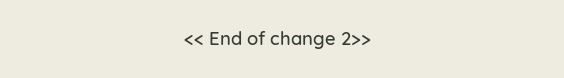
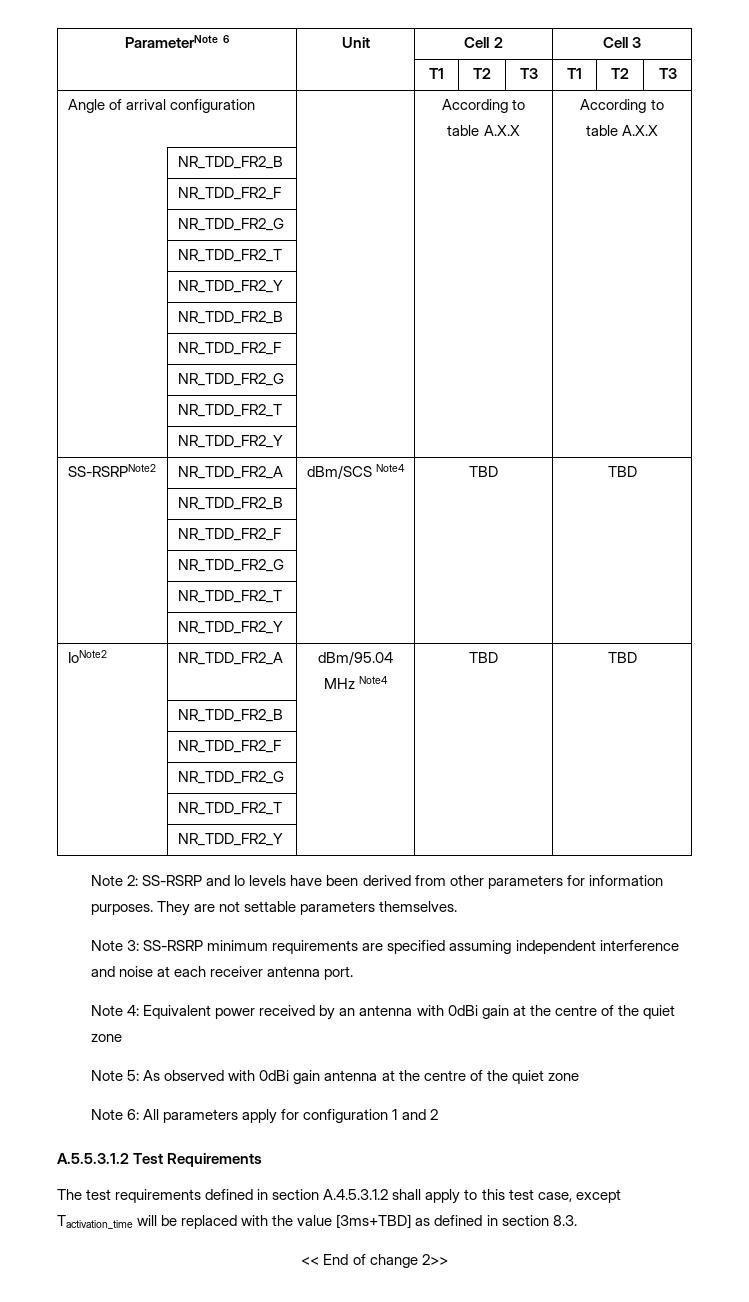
(183, 40) none -> [125,35,229,48] [341,37,370,48] [464,37,503,48] [602,37,642,48] [429,68,444,79] [473,68,491,79] [520,68,538,79] [567,68,582,79] [611,68,629,79] [658,68,677,79] [67,99,256,113] [441,99,526,113] [447,125,520,136] [580,99,664,113] [585,125,659,136] [177,156,283,169] [177,187,281,200] [177,218,284,231] [177,249,282,262] [177,280,283,293] [177,311,283,324] [177,342,281,355] [177,373,284,386] [177,404,282,417] [177,435,283,448] [67,464,156,477] [177,466,283,479] [306,464,406,479] [469,466,498,477] [607,466,637,477] [177,497,283,510] [177,528,281,541] [177,559,284,572] [177,590,282,603] [177,621,283,634] [67,650,107,663] [177,652,283,665] [318,651,393,665] [323,676,389,689] [469,652,498,663] [607,652,637,663] [177,709,283,722] [177,740,281,753] [177,771,284,784] [177,802,282,815] [177,833,283,846] [91,875,663,889] [91,901,458,916] [91,940,679,954] [91,966,354,980] [91,1005,675,1020] [91,1034,123,1042] [91,1070,579,1084] [91,1109,438,1124] [57,1153,263,1167] [57,1189,621,1204] [57,1214,577,1229] ParameterNote 6 | Unit | Cell 2 | Cell 3 // | | T1 | T2 | T3 | T1 | T2 | T3 // Angle of arrival configuration | | According to table A.X.X | According to table A.X.X // | NR_TDD_FR2_B | | | // | NR_TDD_FR2_F | | | // | NR_TDD_FR2_G | | | // | NR_TDD_FR2_T | | | // | NR_TDD_FR2_Y | | | // | NR_TDD_FR2_B | | | // | NR_TDD_FR2_F | | | // | NR_TDD_FR2_G | | | // | NR_TDD_FR2_T | | | // | NR_TDD_FR2_Y | | | // SS-RSRPNote2 | NR_TDD_FR2_A | dBm/SCS Note4 | TBD | TBD // | NR_TDD_FR2_B | | | // | NR_TDD_FR2_F | | | // | NR_TDD_FR2_G | | | // | NR_TDD_FR2_T | | | // | NR_TDD_FR2_Y | | | // IoNote2 | NR_TDD_FR2_A | dBm/95.04 MHz Note4 | TBD | TBD // | NR_TDD_FR2_B | | | // | NR_TDD_FR2_F | | | // | NR_TDD_FR2_G | | | // | NR_TDD_FR2_T | | | // | NR_TDD_FR2_Y | | | // Note 2: SS-RSRP and Io levels have been derived from other parameters for information purposes. They are not settable parameters themselves. // Note 3: SS-RSRP minimum requirements are specified assuming independent interference and noise at each receiver antenna port. // Note 4: Equivalent power received by an antenna with 0dBi gain at the centre of the quiet zone // Note 5: As observed with 0dBi gain antenna at the centre of the quiet zone // Note 6: All parameters apply for configuration 1 and 2 // A.5.5.3.1.2 Test Requirements // The test requirements defined in section A.4.5.3.1.2 shall apply to this test case, except Tactivation_time will be replaced with the value [3ms+TBD] as defined in section 8.3. //

